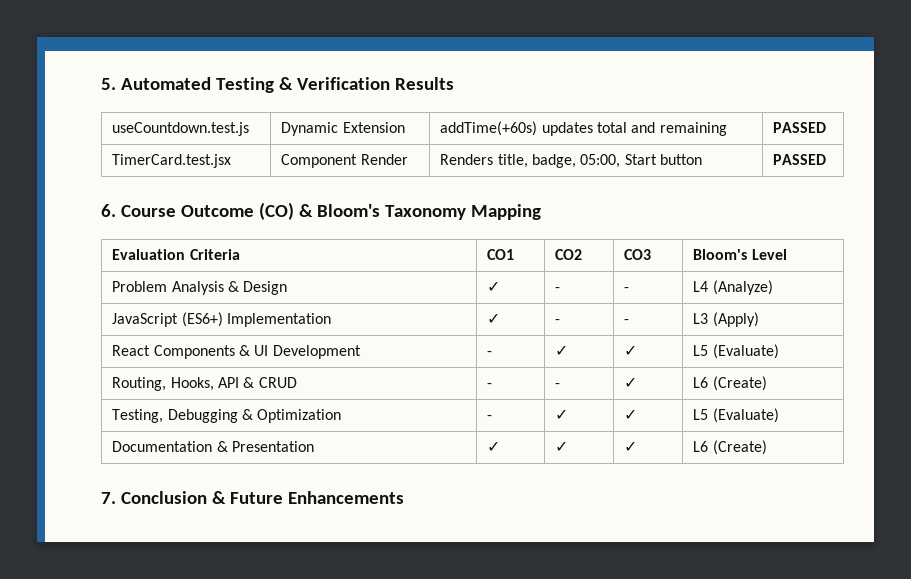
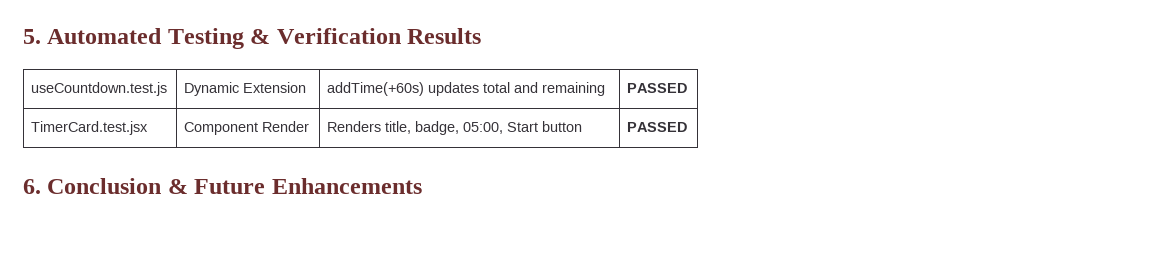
[120,202,541,220] [112,249,240,260] [487,249,515,260] [555,249,583,260] [624,249,652,260] [693,249,787,260] [112,281,288,295] [487,281,501,292] [555,287,561,292] [624,287,630,292] [693,280,773,295] [112,312,331,327] [487,313,501,324] [555,319,561,324] [624,319,630,324] [693,312,759,327] [112,345,361,359] [487,351,493,356] [555,345,569,356] [624,345,638,356] [693,344,779,359] [112,377,297,391] [487,383,493,388] [555,383,561,388] [624,377,638,388] [693,376,767,391] [112,409,342,423] [487,415,493,420] [555,409,569,420] [624,409,638,420] [693,408,779,423] [112,441,314,452] [487,441,501,452] [555,441,569,452] [624,441,638,452] [693,440,767,455] [101,492,116,504] Course Outcome (CO) & Bloom's Taxonomy Mapping // Evaluation Criteria | CO1 | CO2 | CO3 | Bloom's Level // Problem Analysis & Design | ✓ | - | - | L4 (Analyze) // JavaScript (ES6+) Implementation | ✓ | - | - | L3 (Apply) // React Components & UI Development | - | ✓ | ✓ | L5 (Evaluate) // Routing, Hooks, API & CRUD | - | - | ✓ | L6 (Create) // Testing, Debugging & Optimization | - | ✓ | ✓ | L5 (Evaluate) // Documentation & Presentation | ✓ | ✓ | ✓ | L6 (Create) // 7. -> (41, 186) none

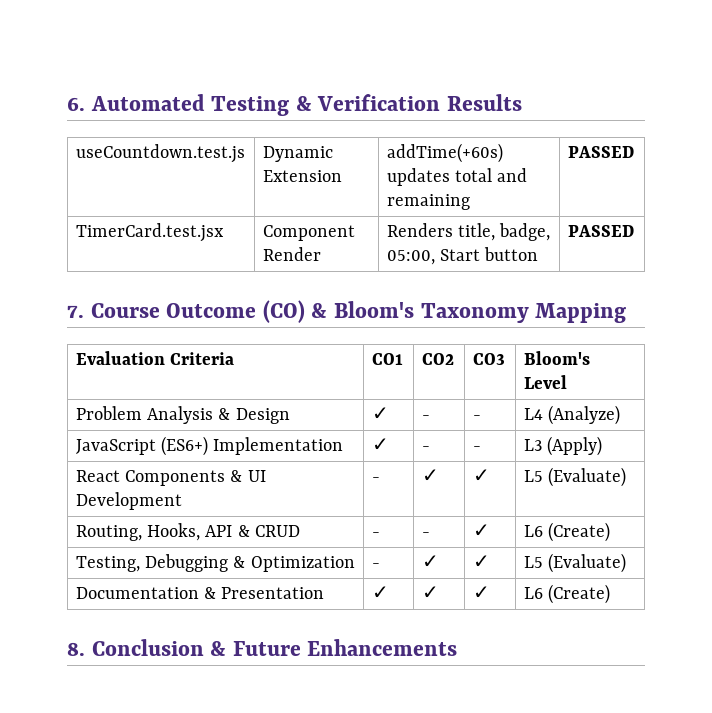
[23,29,41,44] 5. -> [67,97,85,111] 6.
[23,179,41,194] 6. -> [67,300,627,323] [75,351,235,365] [371,353,403,365] [421,353,454,365] [472,353,505,365] [523,351,590,365] [523,375,567,389] [75,406,290,424] [371,407,389,420] [421,415,430,420] [472,415,481,420] [523,405,621,425] [75,436,344,456] [371,438,389,451] [421,446,430,451] [472,446,481,451] [523,436,603,456] [75,470,266,486] [75,492,182,510] [371,477,380,482] [421,469,439,482] [472,469,490,482] [523,467,627,487] [75,523,301,541] [371,532,380,537] [421,532,430,537] [472,524,490,537] [523,522,611,542] [75,554,355,572] [371,563,380,568] [421,555,439,568] [472,555,490,568] [523,553,627,573] [75,587,325,599] [371,586,389,599] [421,586,439,599] [472,586,490,599] [523,584,611,604] [67,642,85,656] 7. Course Outcome (CO) & Bloom's Taxonomy Mapping // Evaluation Criteria | CO1 | CO2 | CO3 | Bloom's Level // Problem Analysis & Design | ✓ | - | - | L4 (Analyze) // JavaScript (ES6+) Implementation | ✓ | - | - | L3 (Apply) // React Components & UI Development | - | ✓ | ✓ | L5 (Evaluate) // Routing, Hooks, API & CRUD | - | - | ✓ | L6 (Create) // Testing, Debugging & Optimization | - | ✓ | ✓ | L5 (Evaluate) // Documentation & Presentation | ✓ | ✓ | ✓ | L6 (Create) // 8.

